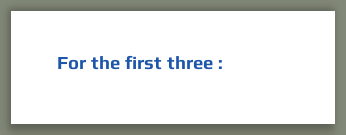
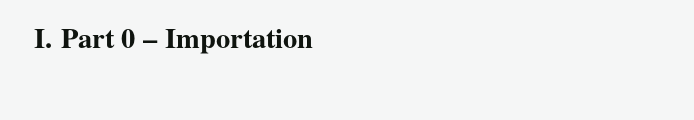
[57,55,223,70] For the first three : -> [34,29,313,54] I. Part 0 – Importation

